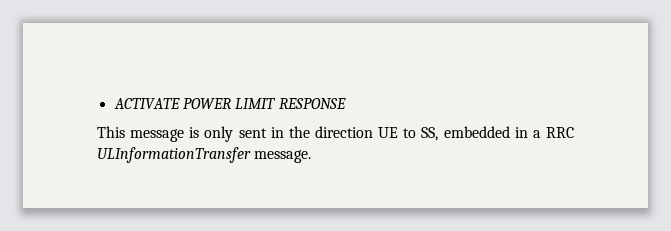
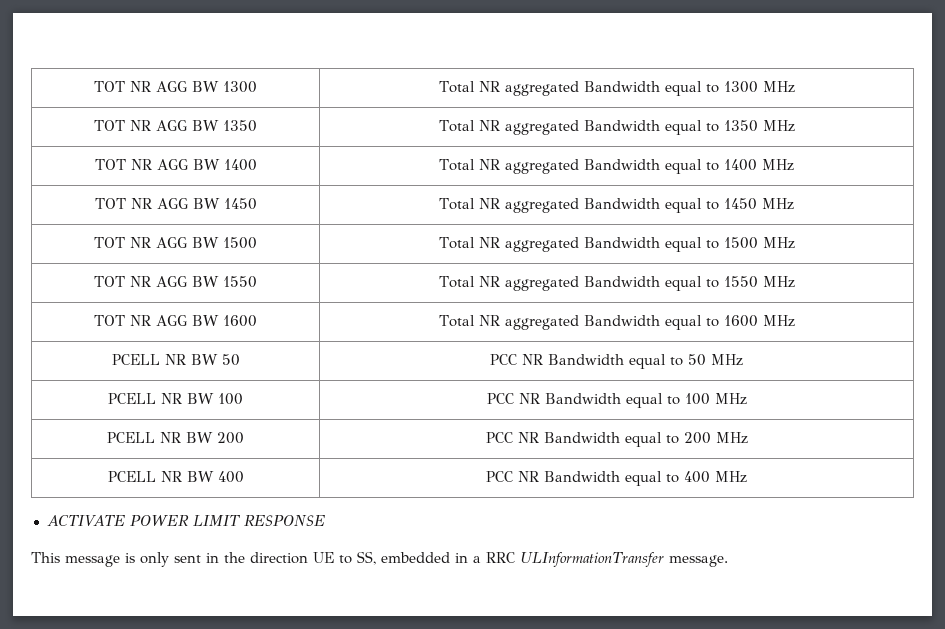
(113, 103) none -> [94,81,257,93] [438,81,795,96] [94,120,257,132] [438,120,795,135] [94,159,257,171] [439,159,794,174] [94,198,257,210] [439,198,794,213] [94,237,257,249] [438,237,795,252] [94,276,257,288] [438,276,795,291] [94,315,257,327] [438,315,795,330] [111,354,240,366] [490,354,744,369] [108,393,243,405] [486,393,747,408] [107,432,244,444] [485,432,748,447] [107,471,244,483] [486,471,748,486] TOT NR AGG BW 1300 | Total NR aggregated Bandwidth equal to 1300 MHz // TOT NR AGG BW 1350 | Total NR aggregated Bandwidth equal to 1350 MHz // TOT NR AGG BW 1400 | Total NR aggregated Bandwidth equal to 1400 MHz // TOT NR AGG BW 1450 | Total NR aggregated Bandwidth equal to 1450 MHz // TOT NR AGG BW 1500 | Total NR aggregated Bandwidth equal to 1500 MHz // TOT NR AGG BW 1550 | Total NR aggregated Bandwidth equal to 1550 MHz // TOT NR AGG BW 1600 | Total NR aggregated Bandwidth equal to 1600 MHz // PCELL NR BW 50 | PCC NR Bandwidth equal to 50 MHz // PCELL NR BW 100 | PCC NR Bandwidth equal to 100 MHz // PCELL NR BW 200 | PCC NR Bandwidth equal to 200 MHz // PCELL NR BW 400 | PCC NR Bandwidth equal to 400 MHz //

